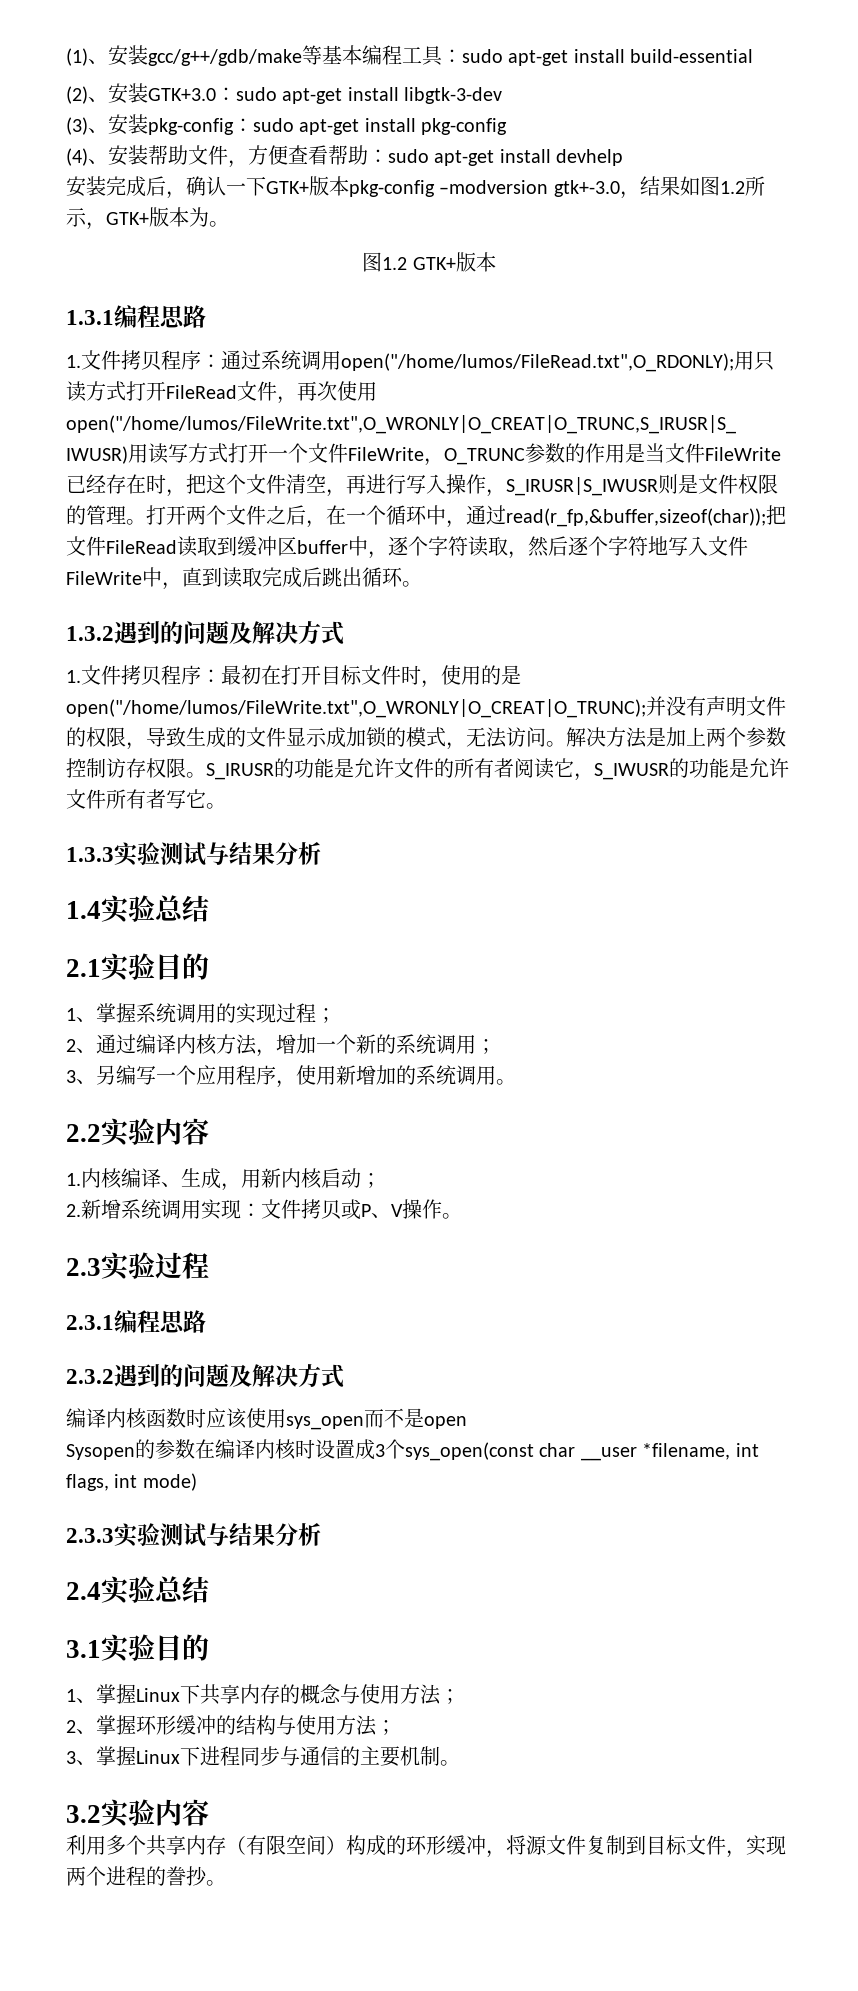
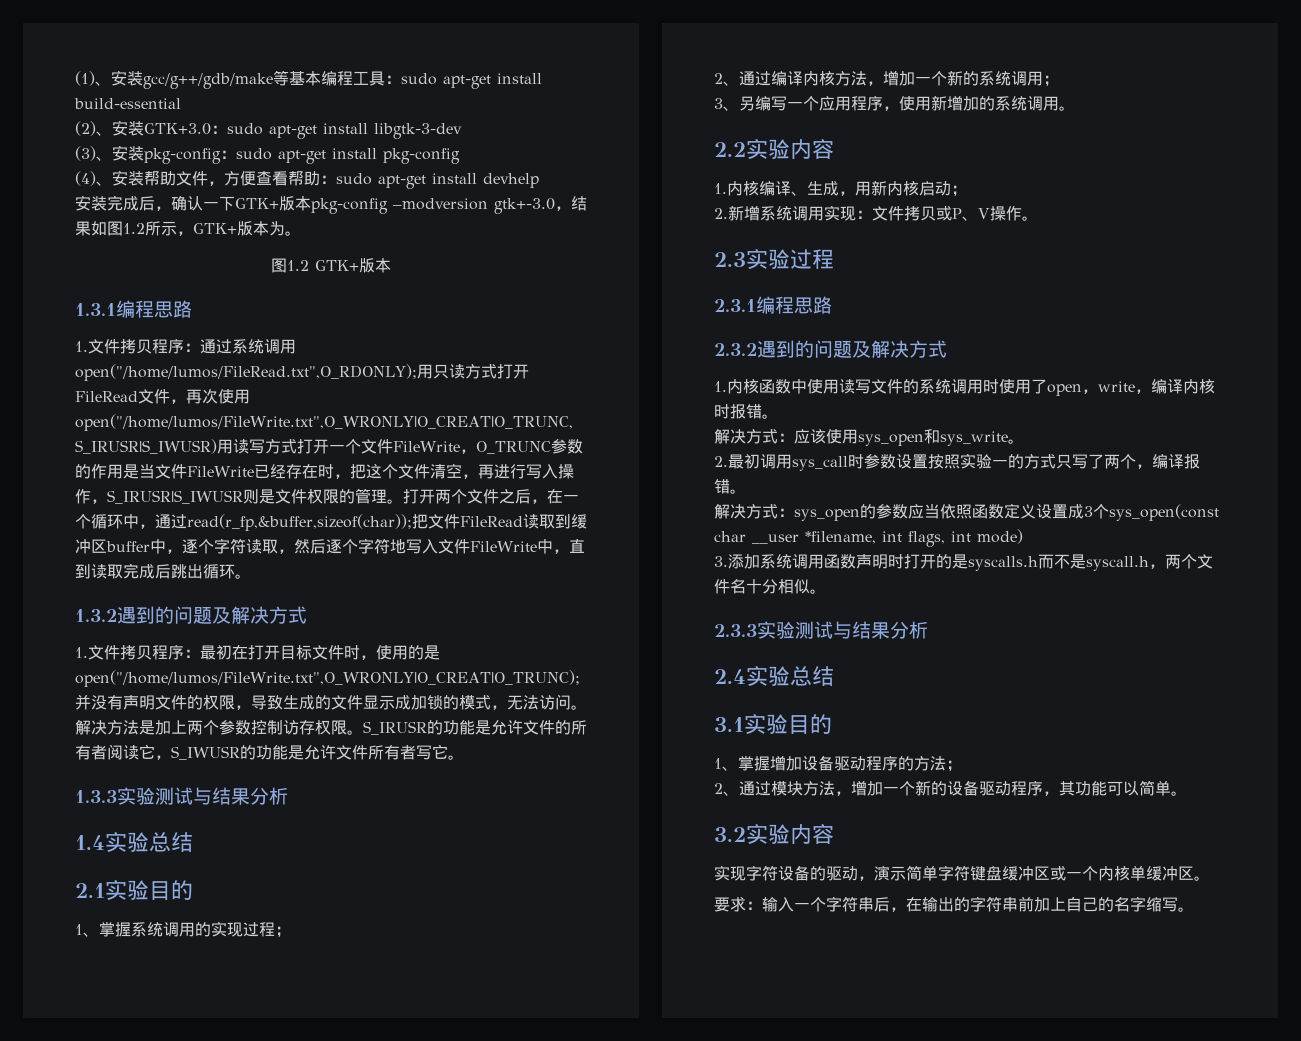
[66,1408,467,1430] [66,1439,315,1460] 编译内核函数时应该使用sys_open而不是open // Sysopen的参数在编译内核时 -> [714,379,1215,396] [714,404,778,419] [714,429,1024,446] [714,453,1200,471] [714,479,746,494] [714,503,1036,521] 1.内核函数中使用读写文件的系统调用时使用了open，write，编译内核时报错。 // 解决方式：应该使用sys_open和sys_write。 // 2.最初调用sys_call时参数设置按照实验一的方式只写了两个，编译报错。 // 解决方式：sys_open的参数应当依照函数定义
(197, 1482) none -> [714,554,1213,571] [714,579,826,594] // 3.添加系统调用函数声明时打开的是syscalls.h而不是syscall.h，两个文件名十分相似。
[136,1684,460,1705] [66,1715,396,1736] [66,1746,460,1767] [66,1799,209,1827] [66,1835,786,1858] [66,1866,207,1886] Linux下共享内存的概念与使用方法； // 2、掌握环形缓冲的结构与使用方法； // 3、掌握Linux下进程同步与通信的主要机制。 // 3.2实验内容 // 利用多个共享内存（有限空间）构成的环形缓冲，将源文件复制到目标文件，实现两个进程的誊抄 -> [770,755,962,772] [714,780,1187,796] [714,824,834,844] [714,865,1210,881] [714,896,1178,912] 增加设备驱动程序的方法； // 2、通过模块方法，增加一个新的设备驱动程序，其功能可以简单。 // 3.2实验内容 // 实现字符设备的驱动，演示简单字符键盘缓冲区或一个内核单缓冲区。 // 要求：输入一个字符串后，在输出的字符串前加上自己的名字缩写

